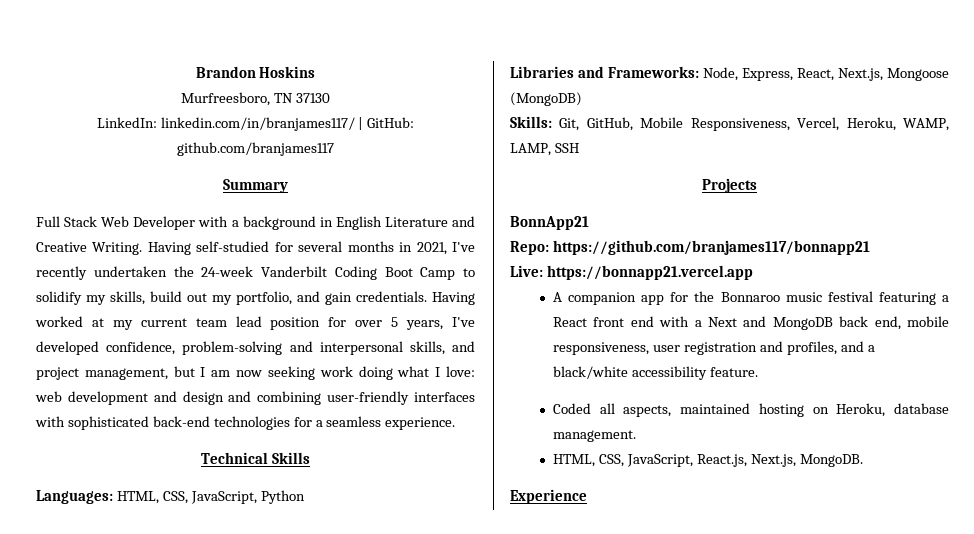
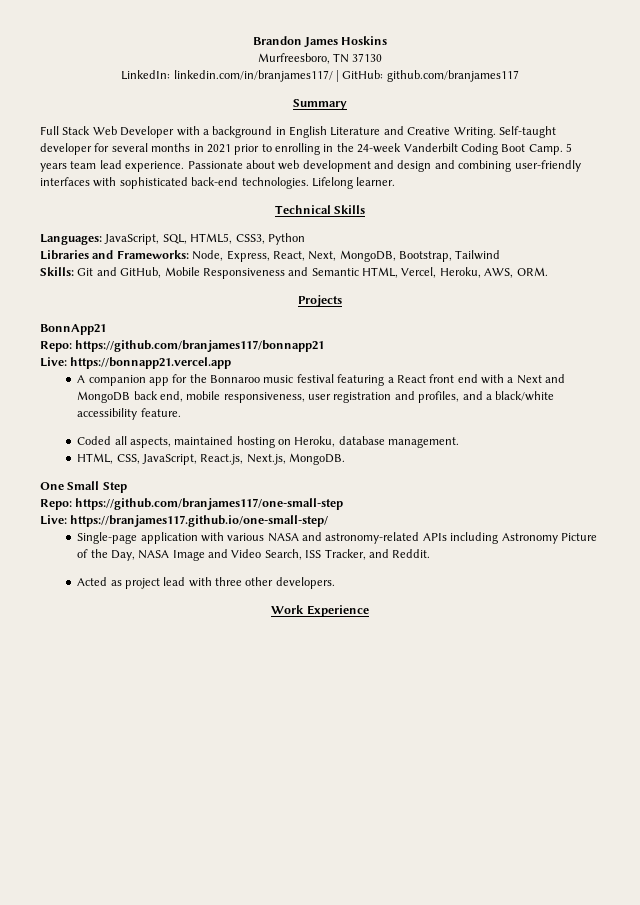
(256, 72) none -> [304,37,338,48] James
[147,241,270,255] Having self-studied -> [498,126,556,138] [40,143,92,155] Self-taught developer
[416,242,476,255] [36,266,167,280] 2021, I've recently undertaken -> [206,143,334,155] 2021 prior to enrolling in
[420,267,475,280] [36,291,475,305] [35,316,476,330] [36,341,476,355] [36,366,475,380] Camp to solidify my skills, build out my portfolio, and gain credentials. Having worked at my current team lead position for over 5 years, I've developed confidence, problem-solving and interpersonal skills, and project management, but I am now seeking work doing what I love: -> [528,143,572,155] [40,160,275,172] Camp. 5 years team lead experience. Passionate about
[213,416,456,430] technologies for a seamless experience. -> [241,177,396,189] technologies. Lifelong learner.
[116,491,257,504] HTML, CSS, JavaScript, -> [104,233,265,245] JavaScript, SQL, HTML5, CSS3,
[838,68,949,81] [510,92,582,106] [510,116,950,131] [510,143,579,156] Next.js, Mongoose (MongoDB) // Skills: Git, GitHub, Mobile Responsiveness, Vercel, Heroku, WAMP, LAMP, SSH -> [308,250,501,262] [40,267,548,279] Next, MongoDB, Bootstrap, Tailwind // Skills: Git and GitHub, Mobile Responsiveness and Semantic HTML, Vercel, Heroku, AWS, ORM.
(863, 460) none -> [40,481,127,493] [40,498,344,510] [40,515,329,527] [77,532,597,544] [77,549,431,561] [77,577,335,589] [271,605,305,614] One Small Step // Repo: https://github.com/branjames117/one-small-step // Live: https://branjames117.github.io/one-small-step/ // Single-page application with various NASA and astronomy-related APIs including Astronomy Picture of the Day, NASA Image and Video Search, ISS Tracker, and Reddit. // Acted as project lead with three other developers. // Work

